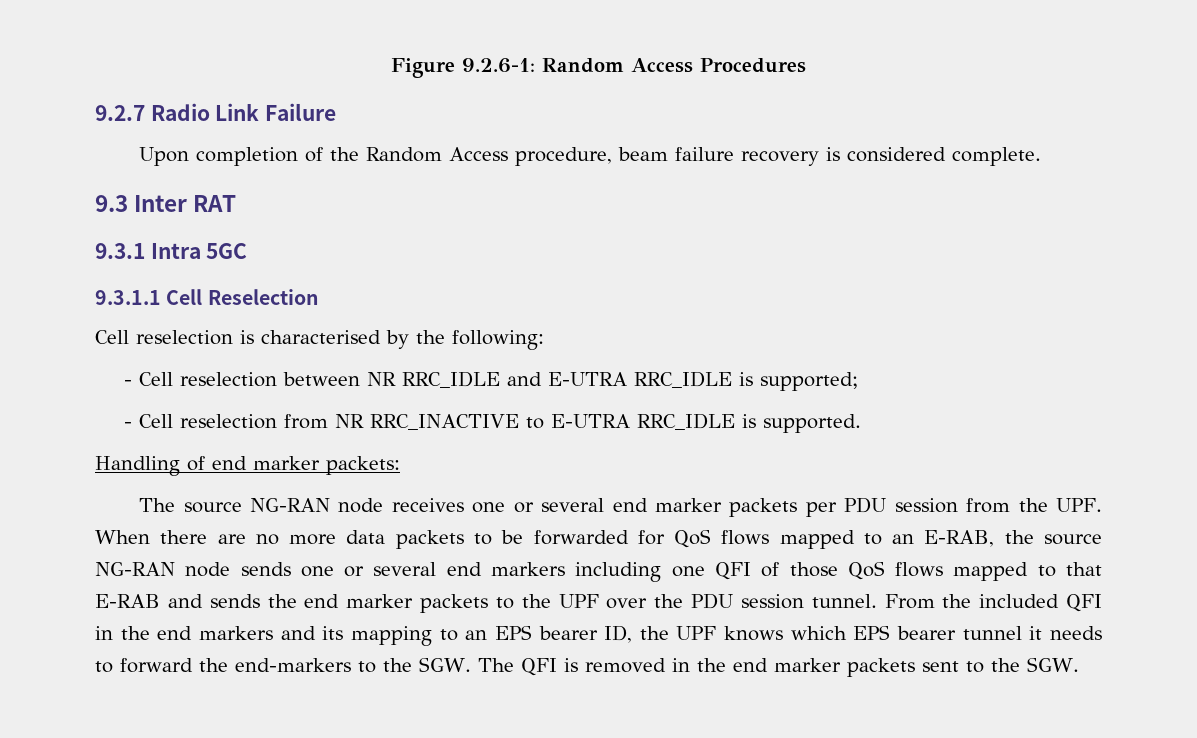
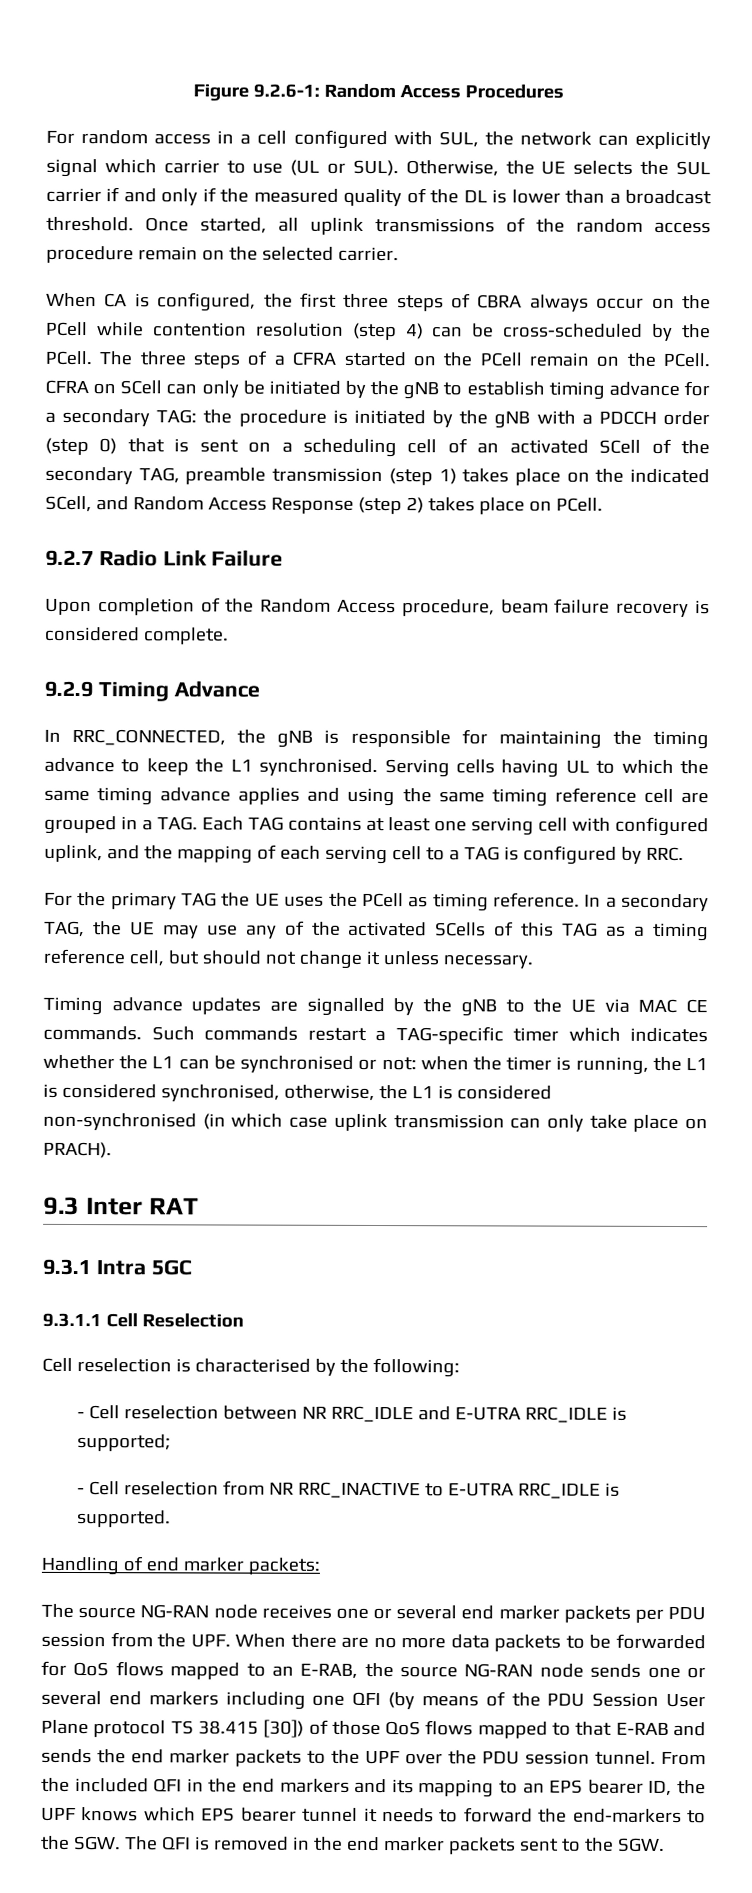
(806, 65) none -> [46,129,711,150] [46,158,711,178] [46,187,713,207] [46,216,711,235] [46,245,399,264] [46,292,712,312] [46,321,711,341] [45,350,711,369] [45,379,711,400] [45,408,710,429] [45,437,711,458] [45,466,710,486] [45,495,603,515] // For random access in a cell configured with SUL, the network can explicitly signal which carrier to use (UL or SUL). Otherwise, the UE selects the SUL carrier if and only if the measured quality of the DL is lower than a broadcast threshold. Once started, all uplink transmissions of the random access procedure remain on the selected carrier. // When CA is configured, the first three steps of CBRA always occur on the PCell while contention resolution (step 4) can be cross-scheduled by the PCell. The three steps of a CFRA started on the PCell remain on the PCell. CFRA on SCell can only be initiated by the gNB to establish timing advance for a secondary TAG: the procedure is initiated by the gNB with a PDCCH order (step 0) that is sent on a scheduling cell of an activated SCell of the secondary TAG, preamble transmission (step 1) takes place on the indicated SCell, and Random Access Response (step 2) takes place on PCell.
(1042, 156) none -> [44,680,260,702] [44,728,709,750] [44,757,709,778] [44,787,709,807] [44,815,709,837] [44,844,684,865] [44,892,710,912] [44,920,710,942] [43,948,533,969] [43,996,708,1017] [43,1025,708,1045] [43,1054,708,1075] [43,1083,552,1102] [43,1112,708,1133] [43,1141,112,1159] // 9.2.9 Timing Advance // In RRC_CONNECTED, the gNB is responsible for maintaining the timing advance to keep the L1 synchronised. Serving cells having UL to which the same timing advance applies and using the same timing reference cell are grouped in a TAG. Each TAG contains at least one serving cell with configured uplink, and the mapping of each serving cell to a TAG is configured by RRC. // For the primary TAG the UE uses the PCell as timing reference. In a secondary TAG, the UE may use any of the activated SCells of this TAG as a timing reference cell, but should not change it unless necessary. // Timing advance updates are signalled by the gNB to the UE via MAC CE commands. Such commands restart a TAG-specific timer which indicates whether the L1 can be synchronised or not: when the timer is running, the L1 is considered synchronised, otherwise, the L1 is considered non-synchronised (in which case uplink transmission can only take place on PRACH).
(751, 571) none -> [387,1691,706,1710] [41,1719,305,1738] (by means of the PDU Session User Plane protocol TS 38.415 [30])

